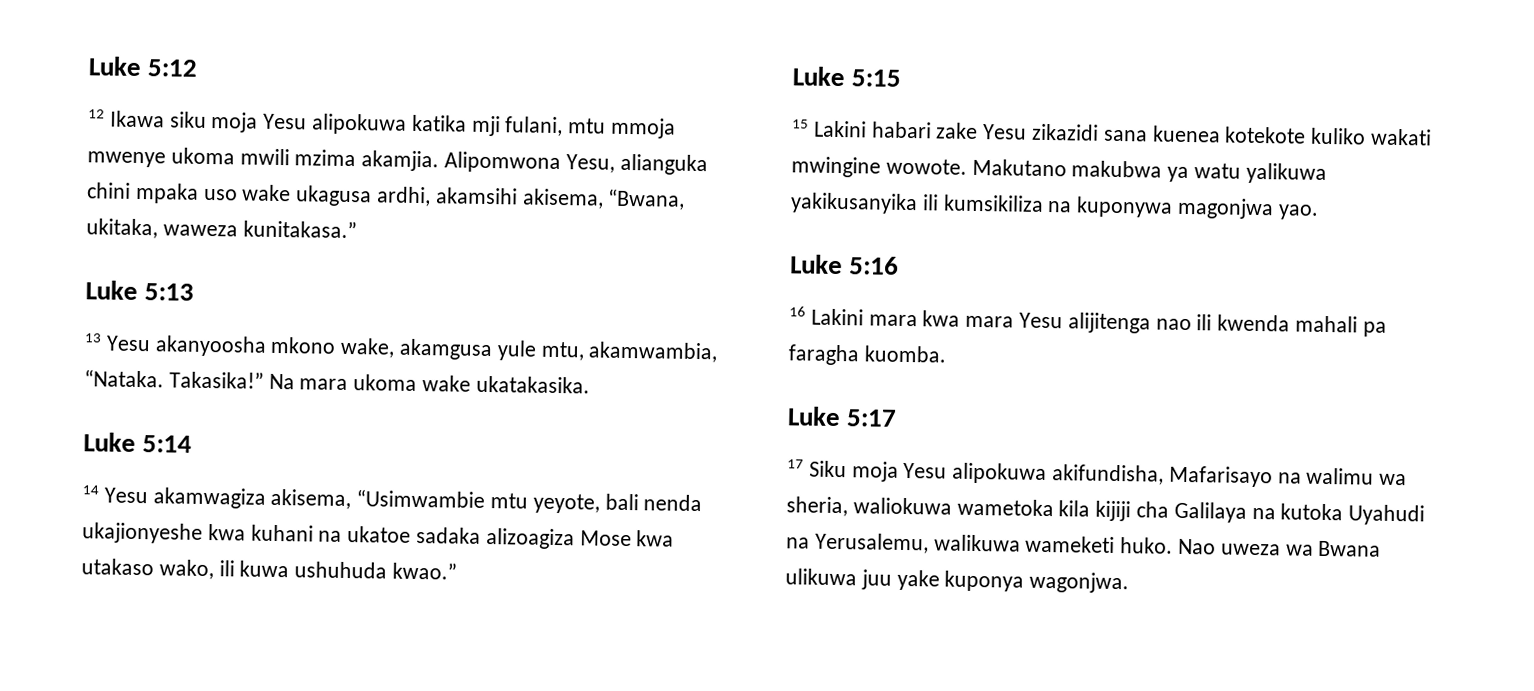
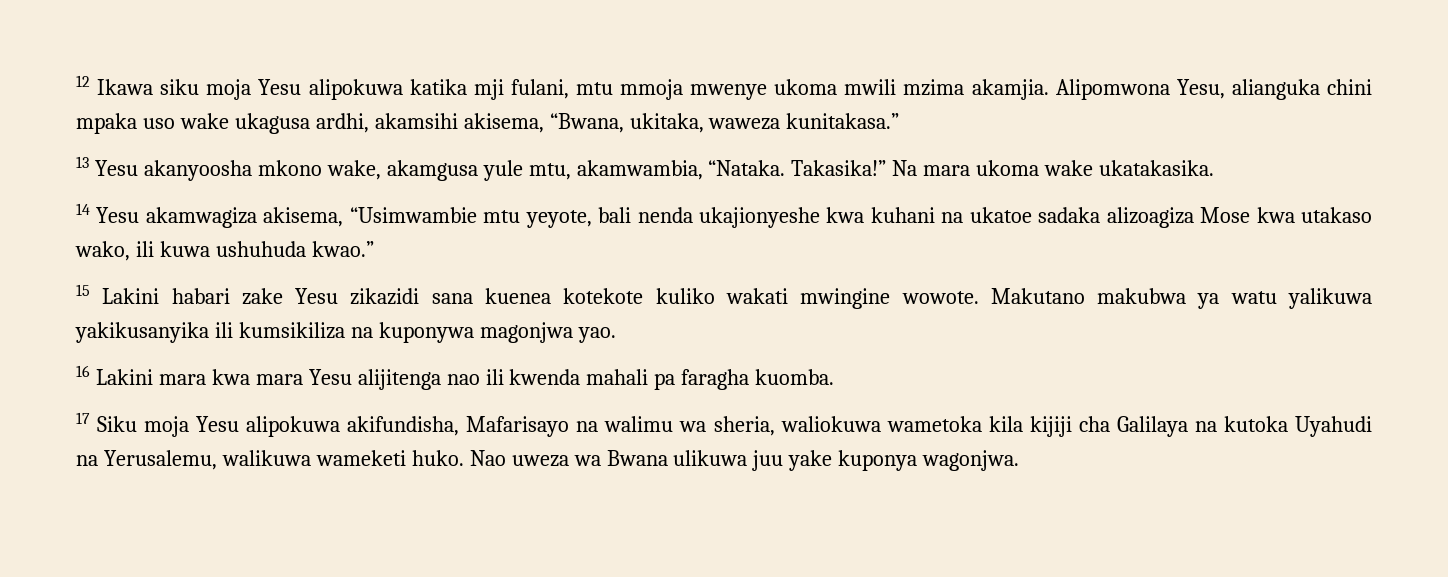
[88,56,199,77] Luke 5:12 // -> (76, 81) none
[85,280,195,301] // Luke 5:13 -> (900, 121) none
[83,432,193,453] // Luke 5:14 -> (1215, 168) none
[792,66,902,87] // Luke 5:15 -> (374, 249) none
[790,254,900,275] // Luke 5:16 -> (616, 335) none
[787,406,898,427] // Luke 5:17 -> (835, 377) none

